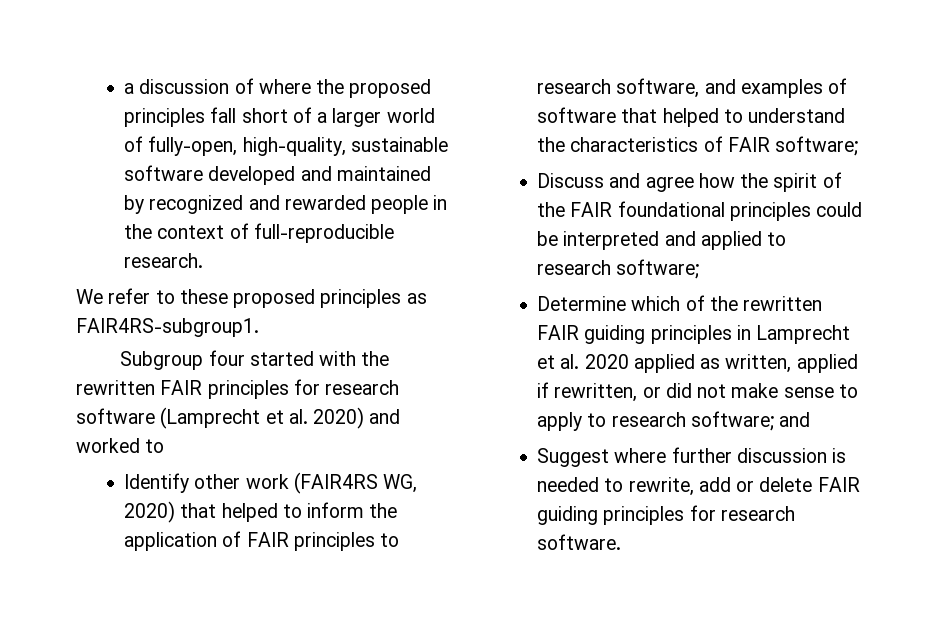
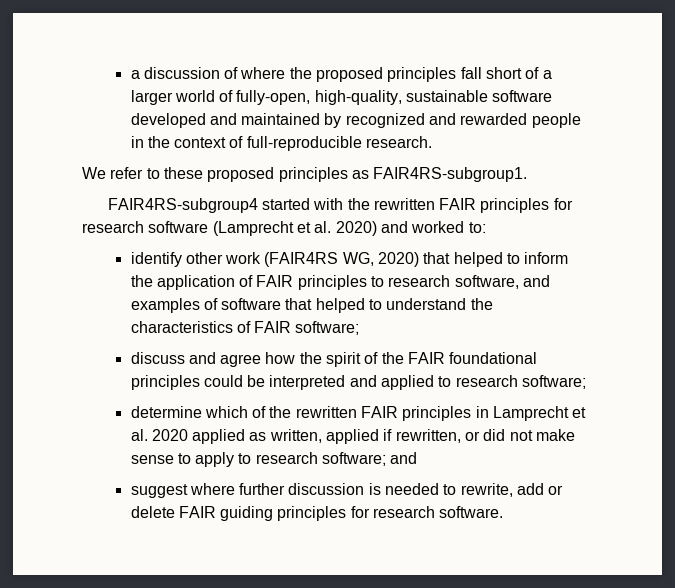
[120,350,245,370] Subgroup four -> [107,198,258,213] FAIR4RS-subgroup4
[145,439,165,453] [124,473,190,493] to // Identify -> [468,222,486,233] [130,252,182,267] to: // identify
[537,173,605,188] Discuss -> [130,352,185,364] discuss
[537,296,627,311] Determine -> [130,406,202,418] determine
[584,325,646,344] guiding -> (399, 412) none
[537,448,610,467] Suggest -> [130,484,188,498] suggest

